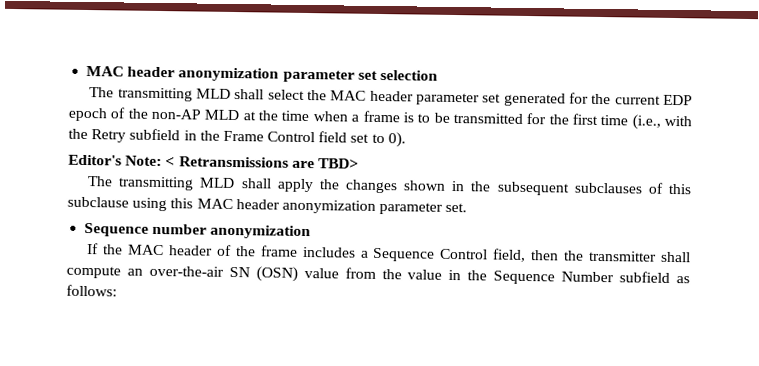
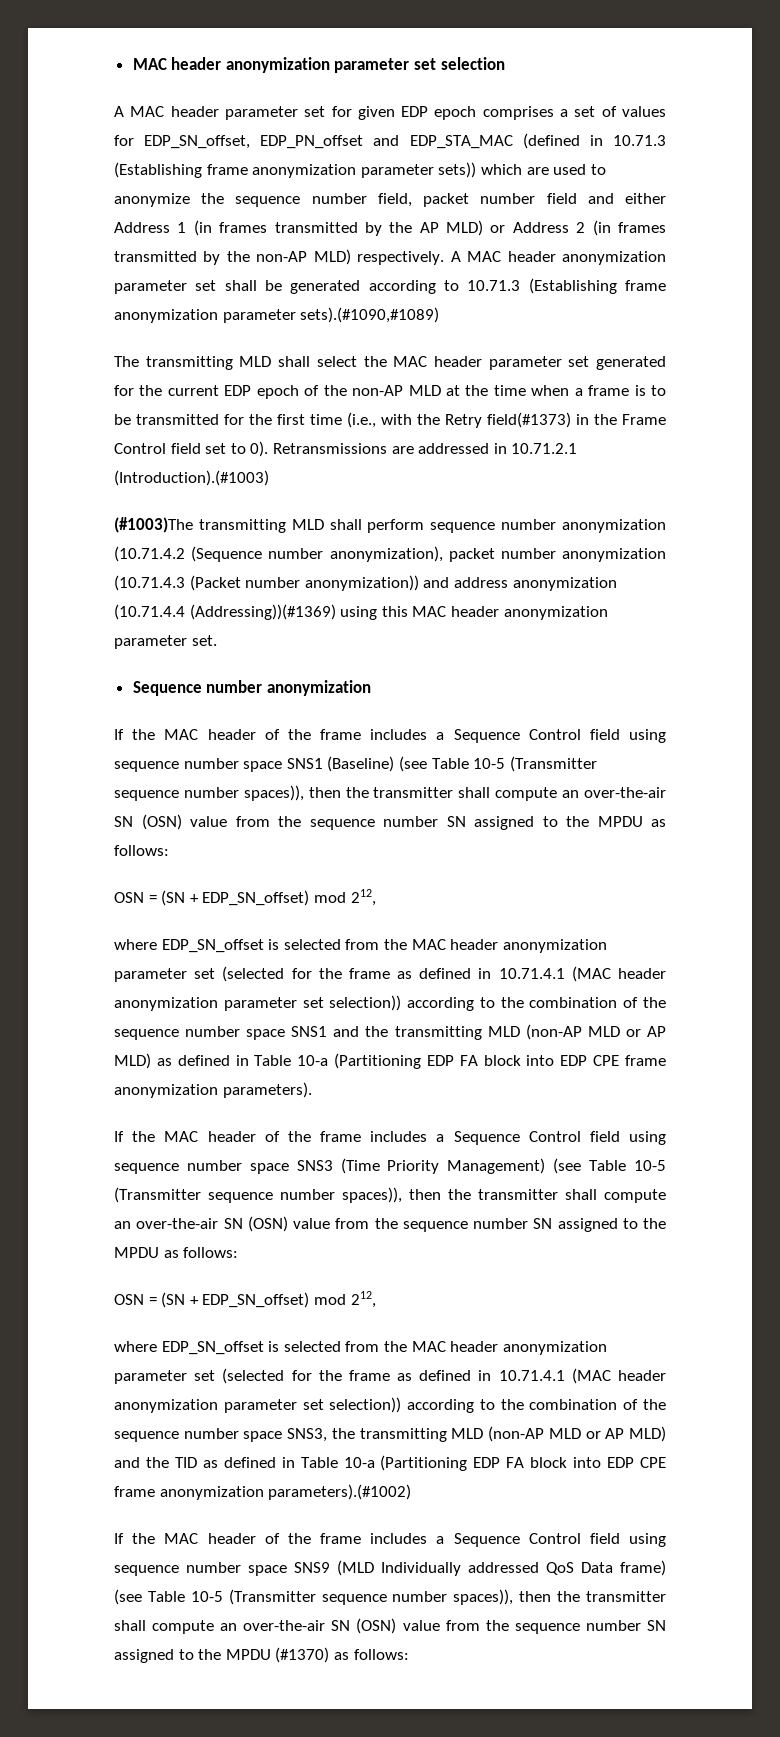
(438, 75) none -> [114,106,666,120] [114,133,667,149] [114,162,606,178] [114,193,666,207] [114,220,666,236] [114,249,666,265] [114,278,666,294] [114,307,440,323] // A MAC header parameter set for given EDP epoch comprises a set of values for EDP_SN_offset, EDP_PN_offset and EDP_STA_MAC (defined in 10.71.3 (Establishing frame anonymization parameter sets)) which are used to anonymize the sequence number field, packet number field and either Address 1 (in frames transmitted by the AP MLD) or Address 2 (in frames transmitted by the non-AP MLD) respectively. A MAC header anonymization parameter set shall be generated according to 10.71.3 (Establishing frame anonymization parameter sets).(#1090,#1089)
[129,128,181,141] subfield -> [487,412,571,428] field(#1373)
[68,154,359,169] [87,176,692,196] [67,196,129,208] // Editor's Note: < Retransmissions are TBD> // The transmitting MLD shall apply the changes shown in the subsequent subclauses of this subclause -> [272,443,578,454] [114,470,269,486] [114,517,666,533] [114,546,667,562] [114,575,617,591] [114,604,336,620] Retransmissions are addressed in 10.71.2.1 (Introduction).(#1003) // (#1003)The transmitting MLD shall perform sequence number anonymization (10.71.4.2 (Sequence number anonymization), packet number anonymization (10.71.4.3 (Packet number anonymization)) and address anonymization (10.71.4.4 (Addressing))(#1369)
[492,248,527,263] field, -> [589,729,666,743] [114,756,597,772] [114,785,304,801] field using sequence number space SNS1 (Baseline) (see Table 10-5 (Transmitter sequence number spaces)),
[407,269,671,285] value in the Sequence Number subfield -> [309,816,666,830] [114,845,169,856] [114,889,376,906] [114,939,607,953] [114,966,666,982] [114,995,666,1011] [114,1024,666,1040] [114,1053,667,1069] [114,1082,312,1098] [114,1131,666,1145] [114,1158,666,1174] [114,1187,666,1203] [114,1216,666,1232] [114,1247,239,1258] [114,1291,376,1308] [114,1341,607,1355] [114,1368,666,1384] [114,1397,666,1413] [114,1426,667,1442] [114,1455,667,1471] [114,1484,412,1500] [114,1533,666,1547] [114,1560,666,1576] [114,1589,666,1605] [114,1618,666,1634] [114,1647,330,1663] sequence number SN assigned to the MPDU as follows: // OSN = (SN + EDP_SN_offset) mod 212, // where EDP_SN_offset is selected from the MAC header anonymization parameter set (selected for the frame as defined in 10.71.4.1 (MAC header anonymization parameter set selection)) according to the combination of the sequence number space SNS1 and the transmitting MLD (non-AP MLD or AP MLD) as defined in Table 10-a (Partitioning EDP FA block into EDP CPE frame anonymization parameters). // If the MAC header of the frame includes a Sequence Control field using sequence number space SNS3 (Time Priority Management) (see Table 10-5 (Transmitter sequence number spaces)), then the transmitter shall compute an over-the-air SN (OSN) value from the sequence number SN assigned to the MPDU as follows: // OSN = (SN + EDP_SN_offset) mod 212, // where EDP_SN_offset is selected from the MAC header anonymization parameter set (selected for the frame as defined in 10.71.4.1 (MAC header anonymization parameter set selection)) according to the combination of the sequence number space SNS3, the transmitting MLD (non-AP MLD or AP MLD) and the TID as defined in Table 10-a (Partitioning EDP FA block into EDP CPE frame anonymization parameters).(#1002) // If the MAC header of the frame includes a Sequence Control field using sequence number space SNS9 (MLD Individually addressed QoS Data frame) (see Table 10-5 (Transmitter sequence number spaces)), then the transmitter shall compute an over-the-air SN (OSN) value from the sequence number SN assigned to the MPDU (#1370)

